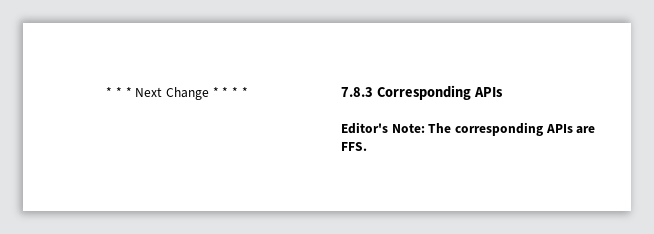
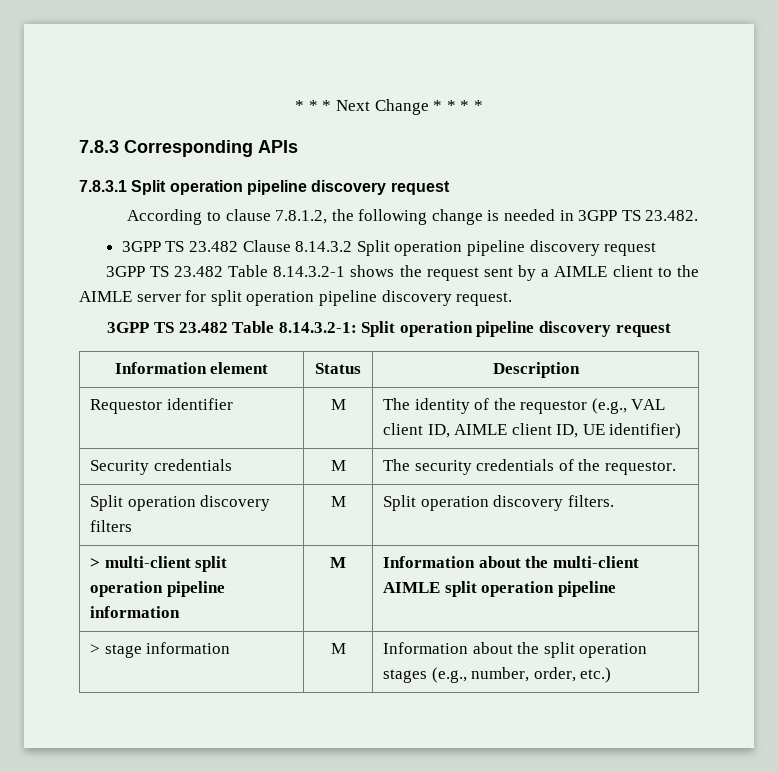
[341,122,596,136] [341,142,367,151] Editor's Note: The corresponding APIs are FFS. -> [79,180,450,195] [127,209,699,225] [121,240,657,256] [105,265,699,281] [79,290,513,306] [107,321,671,337] [114,362,269,374] [315,363,361,374] [492,362,580,378] [89,398,233,414] [330,399,346,410] [382,398,666,414] [382,423,682,439] [89,459,232,475] [330,460,346,471] [382,459,676,475] [89,495,271,511] [89,520,132,532] [330,496,346,507] [382,495,614,511] [89,556,228,572] [89,581,225,597] [89,606,180,618] [330,557,346,568] [382,556,639,568] [382,581,616,597] [89,642,231,658] [330,643,346,654] [382,642,648,658] [382,667,612,683] 7.8.3.1 Split operation pipeline discovery request // According to clause 7.8.1.2, the following change is needed in 3GPP TS 23.482. // 3GPP TS 23.482 Clause 8.14.3.2 Split operation pipeline discovery request // 3GPP TS 23.482 Table 8.14.3.2-1 shows the request sent by a AIMLE client to the AIMLE server for split operation pipeline discovery request. // 3GPP TS 23.482 Table 8.14.3.2-1: Split operation pipeline discovery request // Information element | Status | Description // Requestor identifier | M | The identity of the requestor (e.g., VAL client ID, AIMLE client ID, UE identifier) // Security credentials | M | The security credentials of the requestor. // Split operation discovery filters | M | Split operation discovery filters. // > multi-client split operation pipeline information | M | Information about the multi-client AIMLE split operation pipeline // > stage information | M | Information about the split operation stages (e.g., number, order, etc.)

